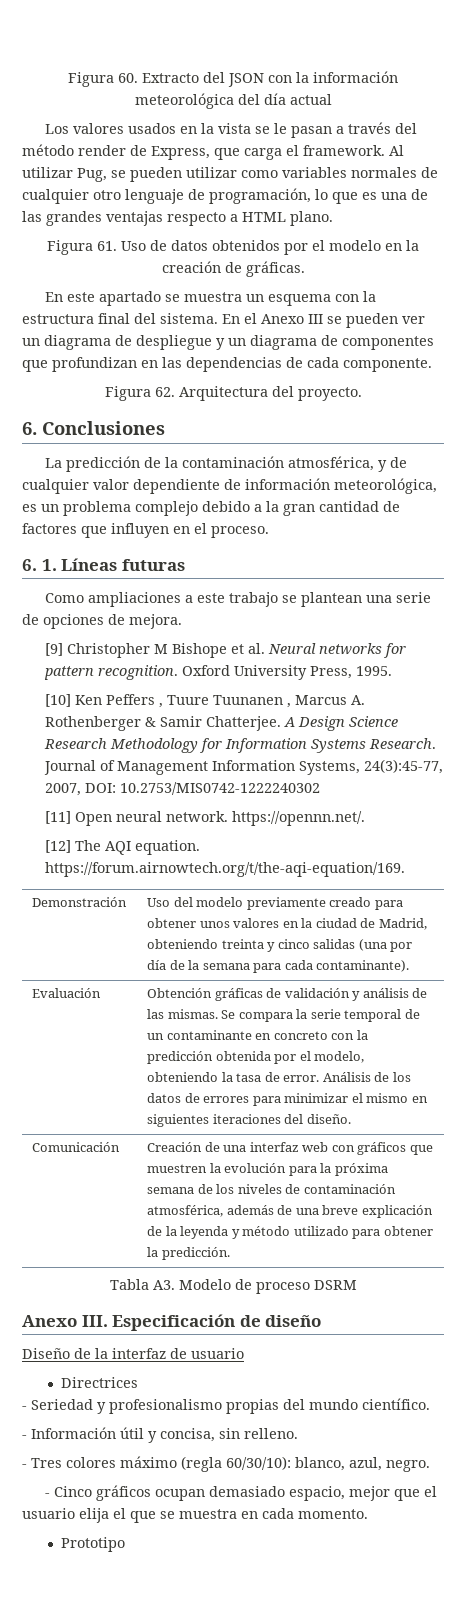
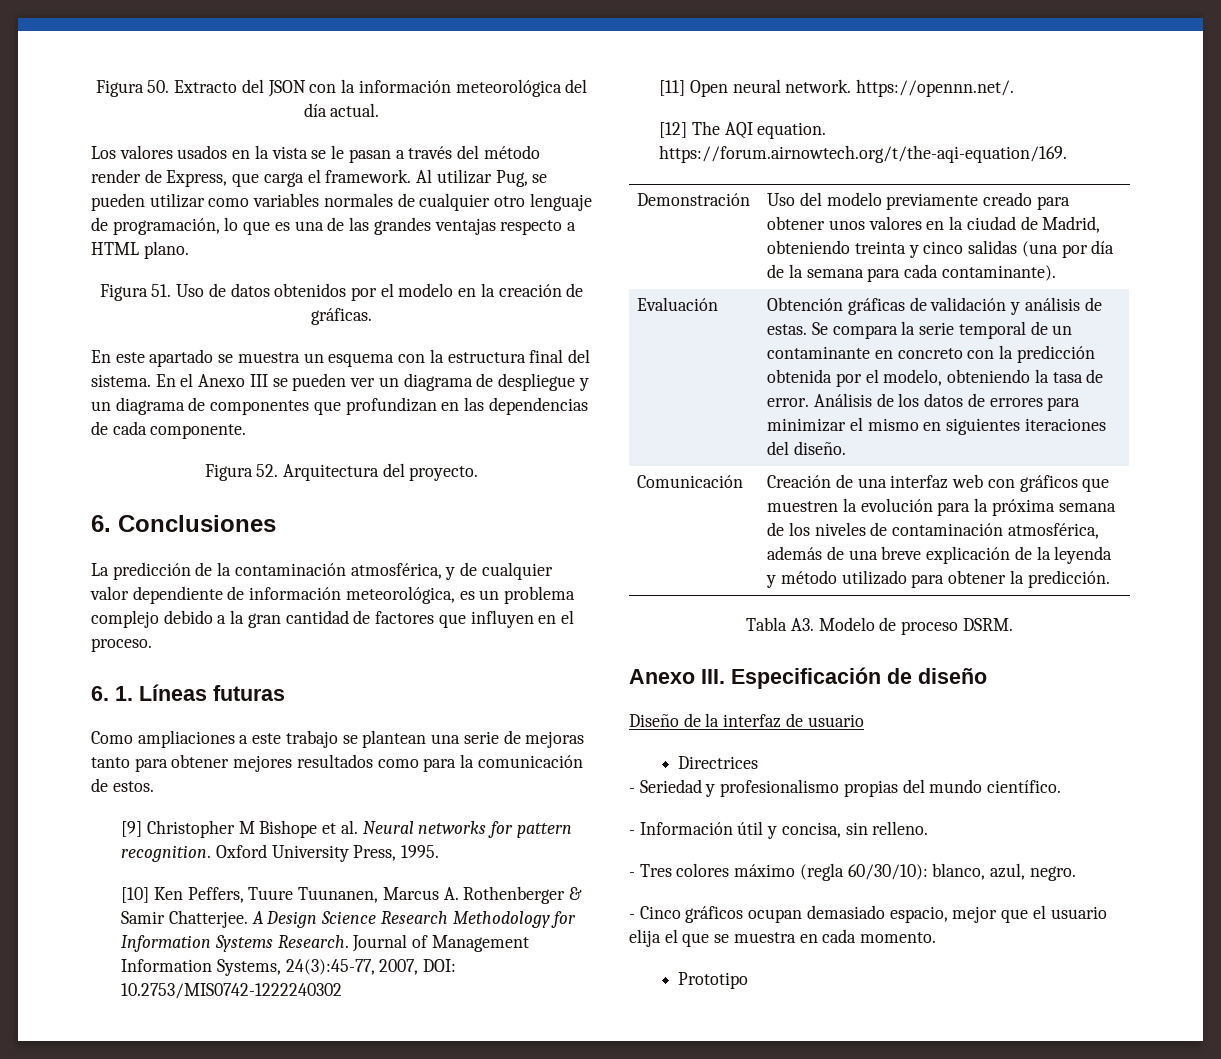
[68,72,138,87] Figura 60. -> [95,80,170,97] Figura 50.
[289,94,332,105] actual -> [330,103,380,117] actual.
[97,241,117,251] 61. -> [151,284,172,297] 51.
[154,387,175,397] 62. -> [256,464,279,477] 52.
[43,614,182,629] opciones de mejora. -> [525,731,585,748] [91,754,583,772] [91,778,154,792] mejoras tanto para obtener mejores resultados como para la comunicación de estos.
[106,694,292,708] Peffers , Tuure Tuunanen , -> [187,887,379,903] Peffers, Tuure Tuunanen,
[147,1009,218,1019] las mismas. -> [767,324,808,335] estas.
[313,1280,357,1290] DSRM -> [962,618,1013,631] DSRM.

